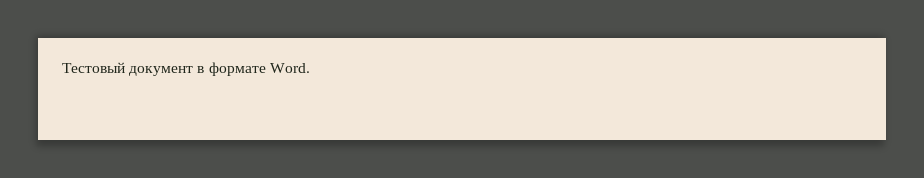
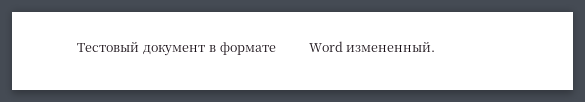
[269,63,310,73] Word. -> [309,41,436,52] Word измененный.

